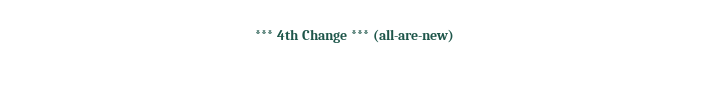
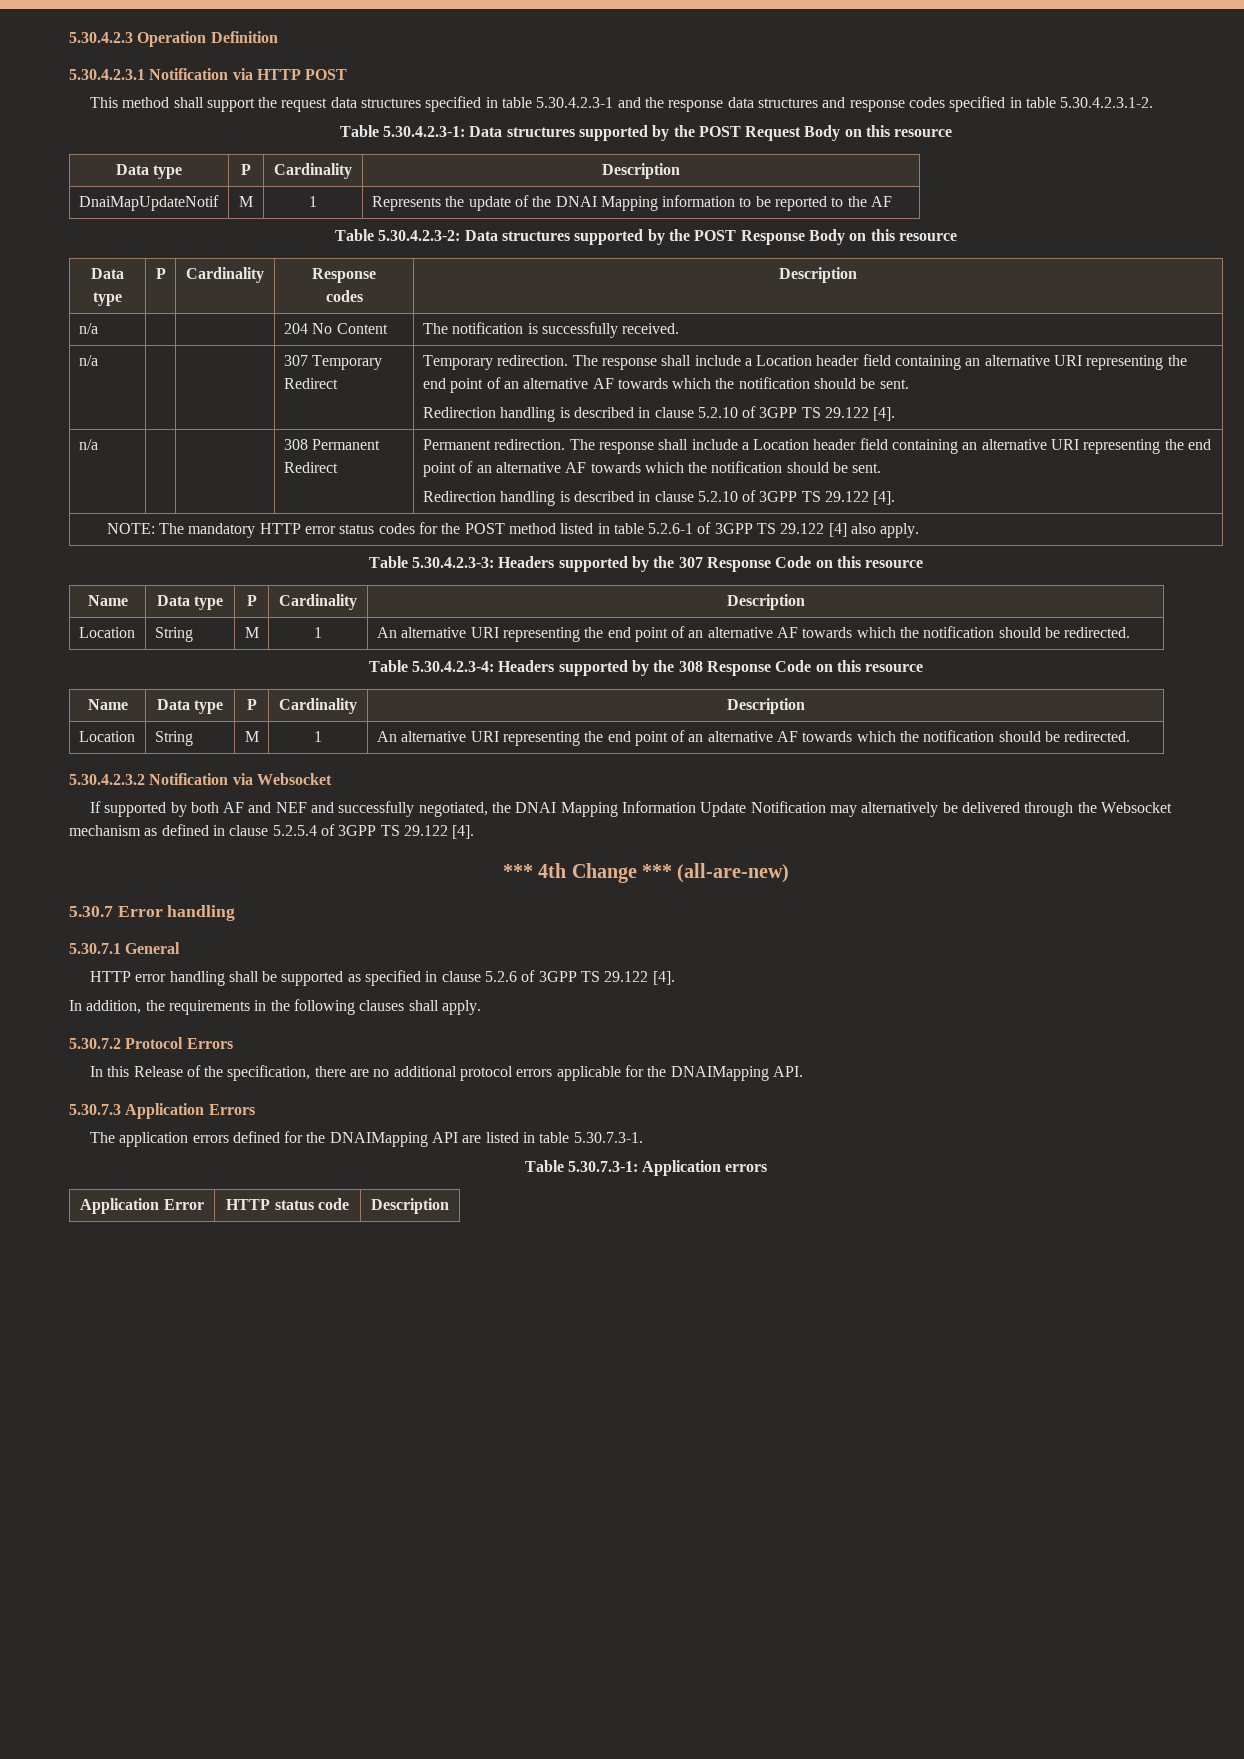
(255, 35) none -> [69,31,278,47] [69,68,348,80] [89,96,1154,112] [339,125,953,141] [115,164,183,179] [241,164,251,175] [274,163,352,179] [602,163,680,179] [78,195,219,211] [239,196,253,207] [309,196,317,207] [371,195,893,211] [335,229,957,245] [91,268,124,279] [93,292,122,306] [155,268,166,279] [186,267,264,283] [312,268,376,283] [325,290,363,302] [779,267,857,283] [78,323,98,334] [283,323,388,334] [422,322,680,338] [78,355,98,366] [283,355,383,370] [283,378,338,389] [422,354,1187,370] [422,377,909,393] [422,406,896,422] [78,439,98,450] [283,439,381,450] [283,462,338,473] [422,438,1212,454] [422,461,882,477] [422,490,896,506] [106,522,920,538] [368,556,924,572] [87,595,128,606] [156,595,224,610] [246,595,257,606] [279,594,357,610] [726,594,805,610] [78,627,135,638] [154,627,193,642] [244,627,259,638] [314,627,322,638] [376,626,1131,642] [368,660,924,676] [87,699,128,710] [156,699,224,714] [246,699,257,710] [279,698,357,714] [726,698,805,714] [78,731,135,742] [154,731,193,746] [244,731,259,742] [314,731,322,742] [376,730,1131,746] [69,773,332,785] [89,801,1172,817] [69,824,475,839] 5.30.4.2.3 Operation Definition // 5.30.4.2.3.1 Notification via HTTP POST // This method shall support the request data structures specified in table 5.30.4.2.3-1 and the response data structures and response codes specified in table 5.30.4.2.3.1-2. // Table 5.30.4.2.3-1: Data structures supported by the POST Request Body on this resource // Data type | P | Cardinality | Description // DnaiMapUpdateNotif | M | 1 | Represents the update of the DNAI Mapping information to be reported to the AF // Table 5.30.4.2.3-2: Data structures supported by the POST Response Body on this resource // Data type | P | Cardinality | Response // codes | Description // n/a | | | 204 No Content | The notification is successfully received. // n/a | | | 307 Temporary Redirect | Temporary redirection. The response shall include a Location header field containing an alternative URI representing the end point of an alternative AF towards which the notification should be sent. // Redirection handling is described in clause 5.2.10 of 3GPP TS 29.122 [4]. // n/a | | | 308 Permanent Redirect | Permanent redirection. The response shall include a Location header field containing an alternative URI representing the end point of an alternative AF towards which the notification should be sent. // Redirection handling is described in clause 5.2.10 of 3GPP TS 29.122 [4]. // NOTE: The mandatory HTTP error status codes for the POST method listed in table 5.2.6-1 of 3GPP TS 29.122 [4] also apply. // Table 5.30.4.2.3-3: Headers supported by the 307 Response Code on this resource // Name | Data type | P | Cardinality | Description // Location | String | M | 1 | An alternative URI representing the end point of an alternative AF towards which the notification should be redirected. // Table 5.30.4.2.3-4: Headers supported by the 308 Response Code on this resource // Name | Data type | P | Cardinality | Description // Location | String | M | 1 | An alternative URI representing the end point of an alternative AF towards which the notification should be redirected. // 5.30.4.2.3.2 Notification via Websocket // If supported by both AF and NEF and successfully negotiated, the DNAI Mapping Information Update Notification may alternatively be delivered through the Websocket mechanism as defined in clause 5.2.5.4 of 3GPP TS 29.122 [4]. //
(454, 36) none -> [69,905,236,921] [69,942,181,954] [89,970,675,986] [69,999,481,1015] [69,1037,233,1049] [89,1065,804,1081] [69,1103,255,1119] [89,1131,643,1147] [524,1160,768,1176] [80,1198,204,1214] [226,1198,349,1210] [371,1198,449,1214] // 5.30.7 Error handling // 5.30.7.1 General // HTTP error handling shall be supported as specified in clause 5.2.6 of 3GPP TS 29.122 [4]. // In addition, the requirements in the following clauses shall apply. // 5.30.7.2 Protocol Errors // In this Release of the specification, there are no additional protocol errors applicable for the DNAIMapping API. // 5.30.7.3 Application Errors // The application errors defined for the DNAIMapping API are listed in table 5.30.7.3-1. // Table 5.30.7.3-1: Application errors // Application Error | HTTP status code | Description

